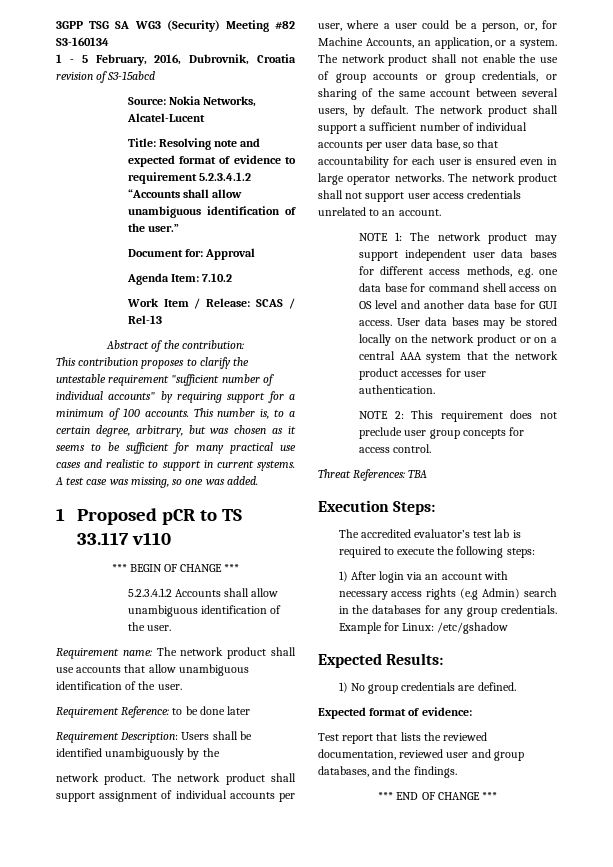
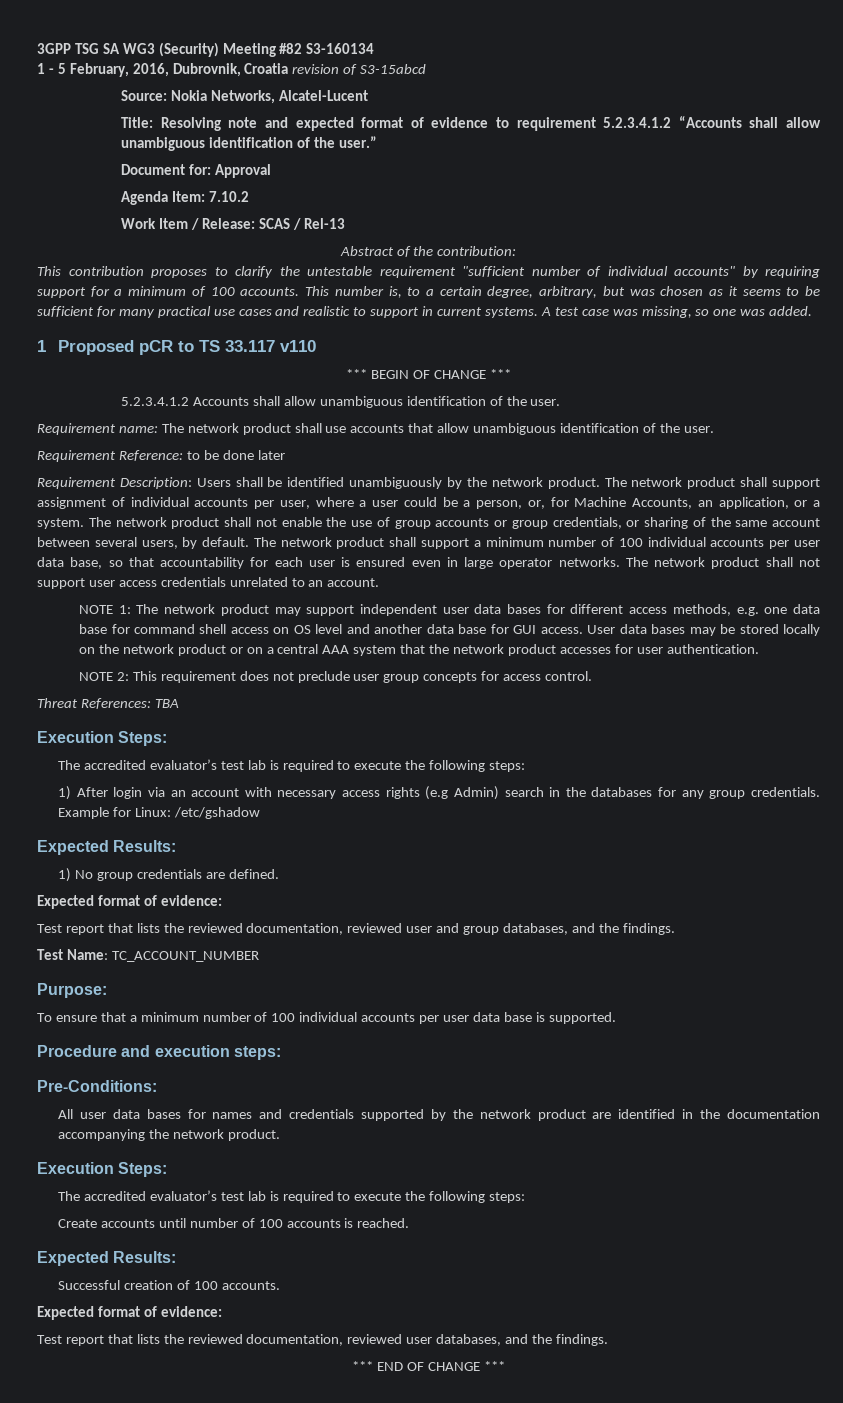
(220, 752) // -> (487, 482) none
[369,122,474,131] sufficient number of -> [485,537,643,547] minimum number of 100
(457, 772) none -> [37,949,259,962] [37,983,107,998] [37,1012,616,1024] [37,1045,281,1060] [37,1080,157,1092] [58,1109,821,1121] [58,1129,280,1141] [37,1162,168,1177] [58,1190,526,1203] [58,1218,410,1228] [37,1251,177,1266] [58,1280,280,1290] [37,1306,222,1320] [37,1334,608,1346] // Test Name: TC_ACCOUNT_NUMBER // Purpose: // To ensure that a minimum number of 100 individual accounts per user data base is supported. // Procedure and execution steps: // Pre-Conditions: // All user data bases for names and credentials supported by the network product are identified in the documentation accompanying the network product. // Execution Steps: // The accredited evaluator’s test lab is required to execute the following steps: // Create accounts until number of 100 accounts is reached. // Expected Results: // Successful creation of 100 accounts. // Expected format of evidence: // Test report that lists the reviewed documentation, reviewed user databases, and the findings.

